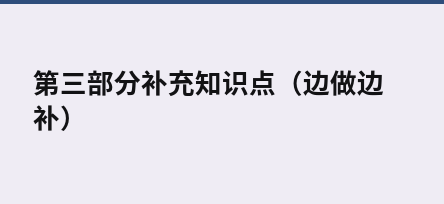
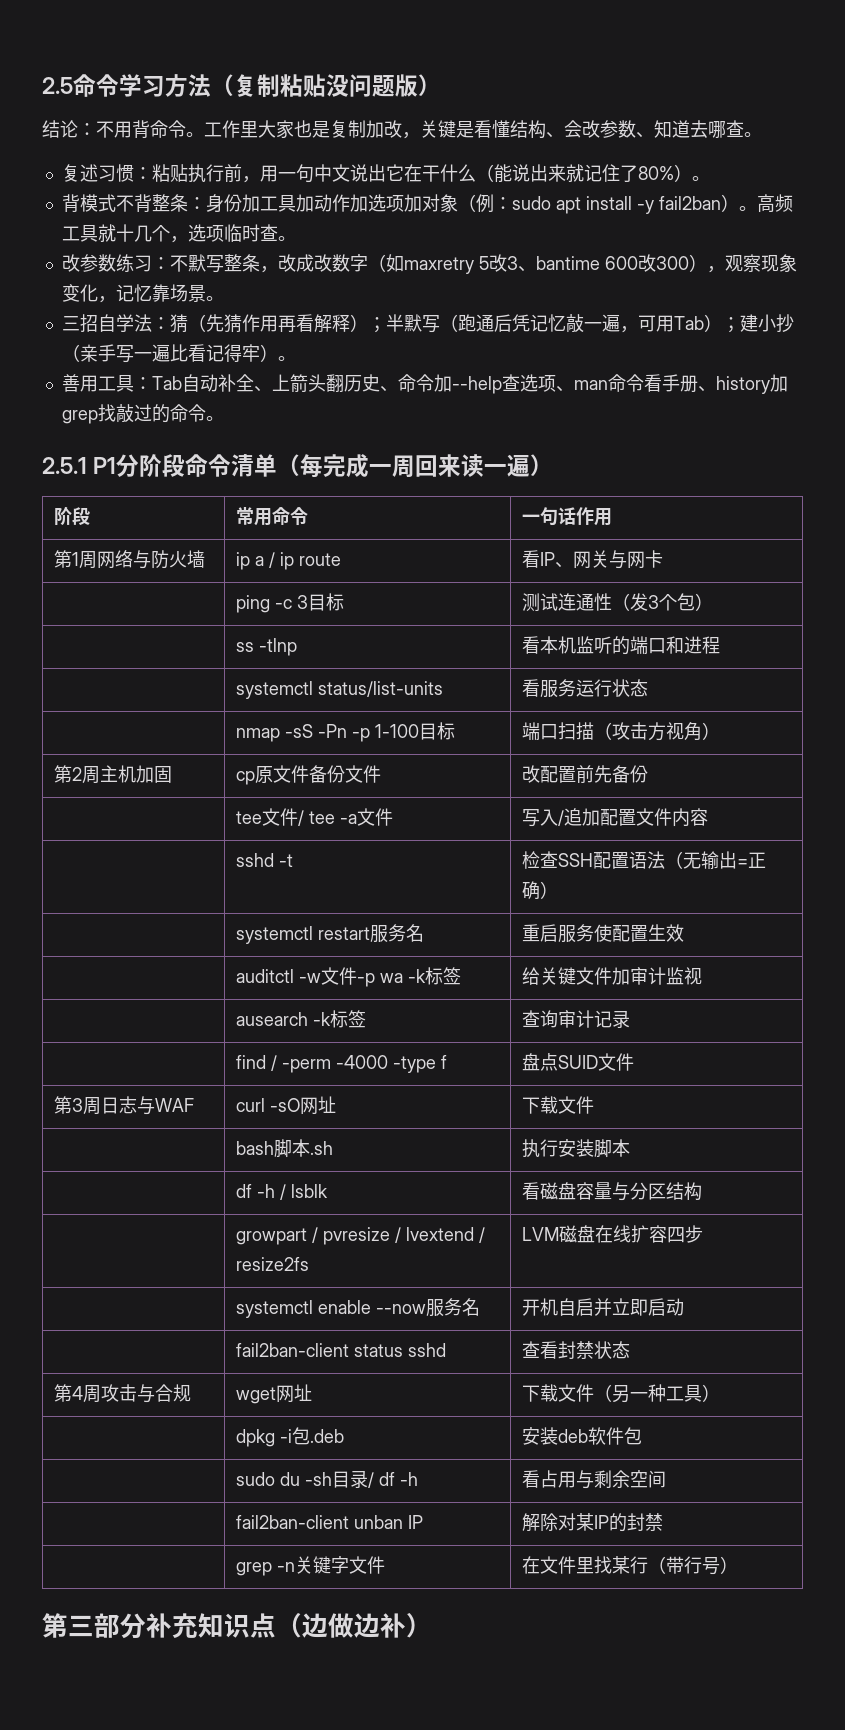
(33, 83) none -> [42,74,441,97] [42,120,762,139] [61,164,710,183] [61,194,793,214] [61,224,296,243] [61,254,797,274] [61,284,224,303] [61,314,794,333] [61,344,296,363] [61,374,788,394] [61,404,224,424] [42,454,554,478] [54,506,91,526] [236,507,309,526] [522,507,613,526] [54,550,206,569] [236,552,342,570] [522,550,664,569] [236,593,345,613] [522,593,714,612] [236,638,298,656] [522,636,721,655] [236,681,444,699] [522,679,649,698] [236,722,456,742] [522,722,721,741] [54,765,173,784] [236,765,382,785] [522,765,649,783] [236,808,394,826] [522,808,709,827] [236,853,294,867] [522,851,767,870] [522,881,559,900] [236,924,425,944] [522,924,685,943] [236,967,462,987] [522,967,703,985] [236,1010,367,1028] [522,1010,631,1028] [236,1055,448,1073] [522,1053,635,1071] [54,1096,195,1115] [236,1096,337,1115] [522,1096,595,1114] [236,1139,334,1158] [522,1139,631,1158] [236,1184,329,1200] [522,1182,703,1201] [236,1227,486,1245] [236,1257,310,1271] [522,1225,704,1243] [236,1298,481,1318] [522,1298,685,1316] [236,1343,447,1357] [522,1341,631,1359] [54,1384,192,1403] [236,1384,313,1404] [522,1384,721,1403] [236,1427,345,1447] [522,1427,643,1445] [236,1470,419,1488] [522,1470,667,1489] [236,1515,424,1529] [522,1513,664,1532] [236,1556,386,1576] [522,1556,739,1575] 2.5命令学习方法（复制粘贴没问题版） // 结论：不用背命令。工作里大家也是复制加改，关键是看懂结构、会改参数、知道去哪查。 // 复述习惯：粘贴执行前，用一句中文说出它在干什么（能说出来就记住了80%）。 // 背模式不背整条：身份加工具加动作加选项加对象（例：sudo apt install -y fail2ban）。高频工具就十几个，选项临时查。 // 改参数练习：不默写整条，改成改数字（如maxretry 5改3、bantime 600改300），观察现象变化，记忆靠场景。 // 三招自学法：猜（先猜作用再看解释）；半默写（跑通后凭记忆敲一遍，可用Tab）；建小抄（亲手写一遍比看记得牢）。 // 善用工具：Tab自动补全、上箭头翻历史、命令加--help查选项、man命令看手册、history加grep找敲过的命令。 // 2.5.1 P1分阶段命令清单（每完成一周回来读一遍） // 阶段 | 常用命令 | 一句话作用 // 第1周网络与防火墙 | ip a / ip route | 看IP、网关与网卡 // | ping -c 3目标 | 测试连通性（发3个包） // | ss -tlnp | 看本机监听的端口和进程 // | systemctl status/list-units | 看服务运行状态 // | nmap -sS -Pn -p 1-100目标 | 端口扫描（攻击方视角） // 第2周主机加固 | cp原文件备份文件 | 改配置前先备份 // | tee文件/ tee -a文件 | 写入/追加配置文件内容 // | sshd -t | 检查SSH配置语法（无输出=正确） // | systemctl restart服务名 | 重启服务使配置生效 // | auditctl -w文件-p wa -k标签 | 给关键文件加审计监视 // | ausearch -k标签 | 查询审计记录 // | find / -perm -4000 -type f | 盘点SUID文件 // 第3周日志与WAF | curl -sO网址 | 下载文件 // | bash脚本.sh | 执行安装脚本 // | df -h / lsblk | 看磁盘容量与分区结构 // | growpart / pvresize / lvextend / resize2fs | LVM磁盘在线扩容四步 // | systemctl enable --now服务名 | 开机自启并立即启动 // | fail2ban-client status sshd | 查看封禁状态 // 第4周攻击与合规 | wget网址 | 下载文件（另一种工具） // | dpkg -i包.deb | 安装deb软件包 // | sudo du -sh目录/ df -h | 看占用与剩余空间 // | fail2ban-client unban IP | 解除对某IP的封禁 // | grep -n关键字文件 | 在文件里找某行（带行号） //

